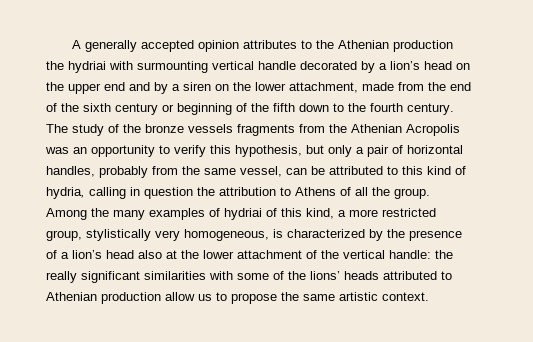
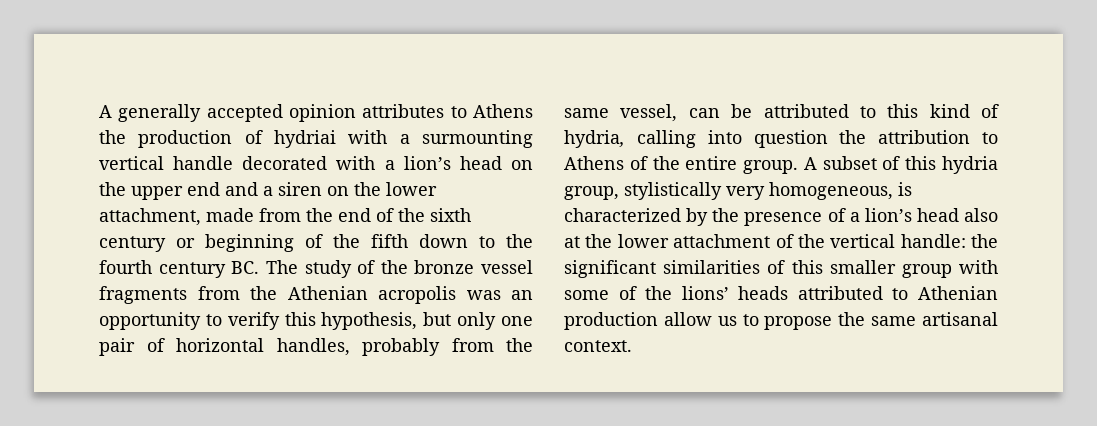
[315,40,453,52] [46,61,64,70] the Athenian production the -> [472,104,533,118] [99,130,263,148] Athens the production of
(133, 65) none -> [399,134,410,144] a
[361,61,375,73] by -> [336,156,376,170] with
[154,82,168,94] by -> (258, 189) none
[407,103,454,115] century. -> [158,261,260,278] century BC.
[188,124,233,133] vessels -> [481,260,533,274] vessel
[406,124,460,136] Acropolis -> [378,286,456,304] acropolis
[356,147,364,154] a -> [500,316,533,326] one
[130,187,140,196] in -> [707,130,742,144] into
[355,187,430,199] [46,208,436,220] all the group. Among the many examples of hydriai of this kind, a more restricted -> [652,156,998,174] the entire group. A subset of this hydria
[46,271,77,283] really -> (998, 241) none
(206, 275) none -> [767,260,952,278] of this smaller group
[339,292,378,301] artistic -> [922,312,998,326] artisanal

